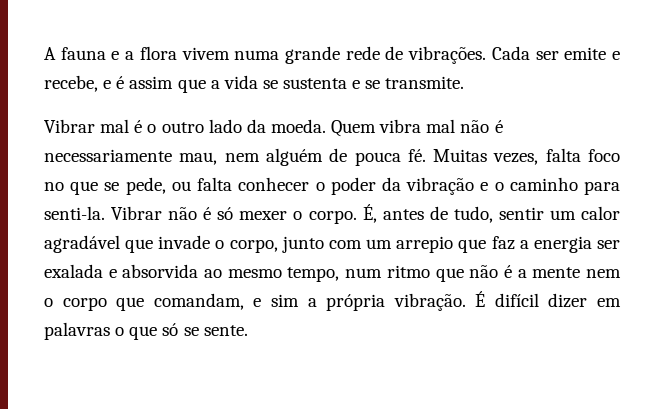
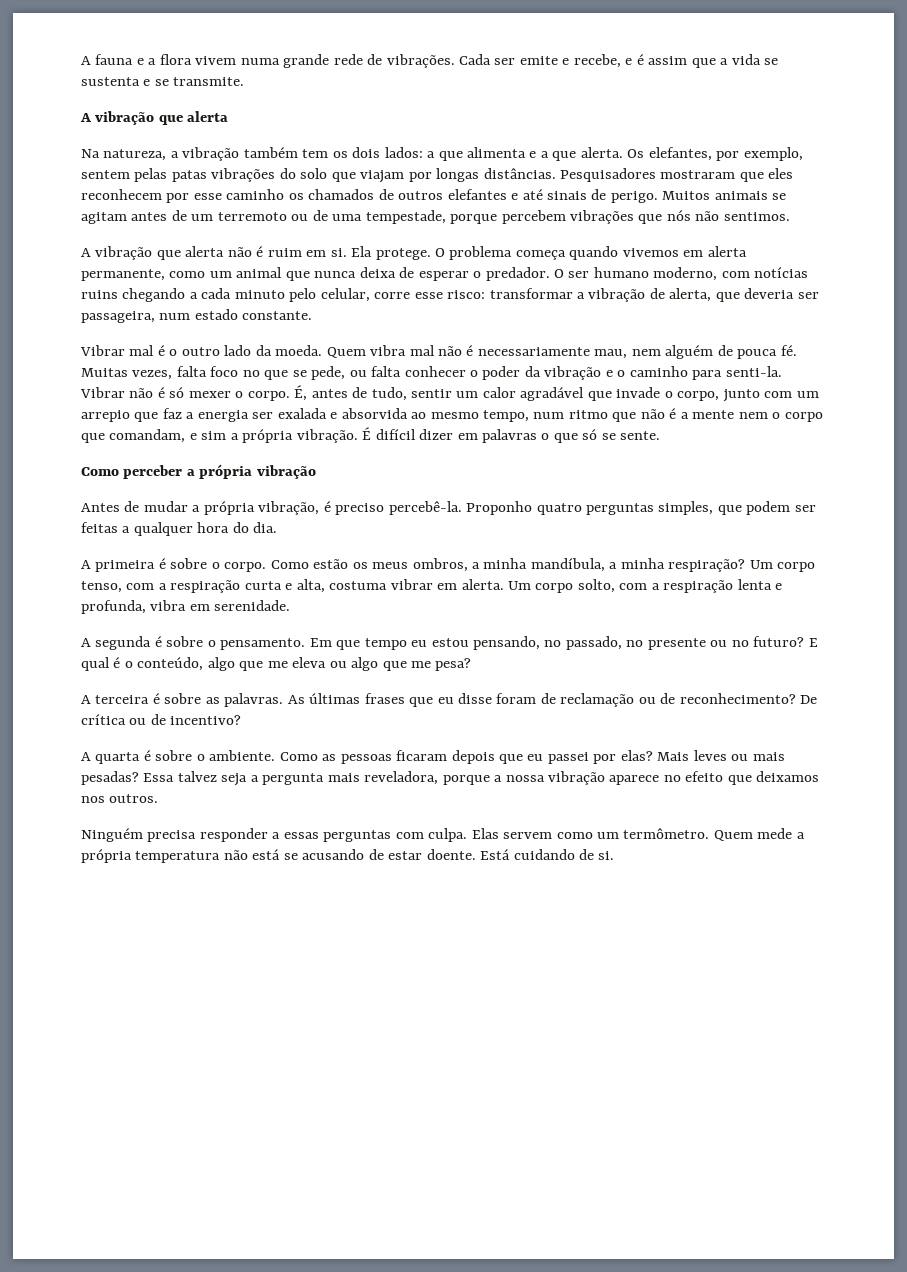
(465, 82) none -> [80,111,229,125] [81,147,803,161] [81,168,794,183] [81,189,787,203] [81,210,790,224] [81,246,747,260] [81,267,809,281] [81,288,819,302] [81,309,313,323] // A vibração que alerta // Na natureza, a vibração também tem os dois lados: a que alimenta e a que alerta. Os elefantes, por exemplo, sentem pelas patas vibrações do solo que viajam por longas distâncias. Pesquisadores mostraram que eles reconhecem por esse caminho os chamados de outros elefantes e até sinais de perigo. Muitos animais se agitam antes de um terremoto ou de uma tempestade, porque percebem vibrações que nós não sentimos. // A vibração que alerta não é ruim em si. Ela protege. O problema começa quando vivemos em alerta permanente, como um animal que nunca deixa de esperar o predador. O ser humano moderno, com notícias ruins chegando a cada minuto pelo celular, corre esse risco: transformar a vibração de alerta, que deveria ser passageira, num estado constante.
(248, 330) none -> [81,464,316,479] [81,501,816,515] [81,522,278,536] [81,558,816,572] [81,579,783,593] [81,600,291,614] [81,636,818,650] [81,657,472,671] [81,693,818,707] [81,714,242,725] [81,750,785,764] [81,771,820,786] [81,794,159,803] [81,828,805,842] [81,849,615,863] // Como perceber a própria vibração // Antes de mudar a própria vibração, é preciso percebê-la. Proponho quatro perguntas simples, que podem ser feitas a qualquer hora do dia. // A primeira é sobre o corpo. Como estão os meus ombros, a minha mandíbula, a minha respiração? Um corpo tenso, com a respiração curta e alta, costuma vibrar em alerta. Um corpo solto, com a respiração lenta e profunda, vibra em serenidade. // A segunda é sobre o pensamento. Em que tempo eu estou pensando, no passado, no presente ou no futuro? E qual é o conteúdo, algo que me eleva ou algo que me pesa? // A terceira é sobre as palavras. As últimas frases que eu disse foram de reclamação ou de reconhecimento? De crítica ou de incentivo? // A quarta é sobre o ambiente. Como as pessoas ficaram depois que eu passei por elas? Mais leves ou mais pesadas? Essa talvez seja a pergunta mais reveladora, porque a nossa vibração aparece no efeito que deixamos nos outros. // Ninguém precisa responder a essas perguntas com culpa. Elas servem como um termômetro. Quem mede a própria temperatura não está se acusando de estar doente. Está cuidando de si.

